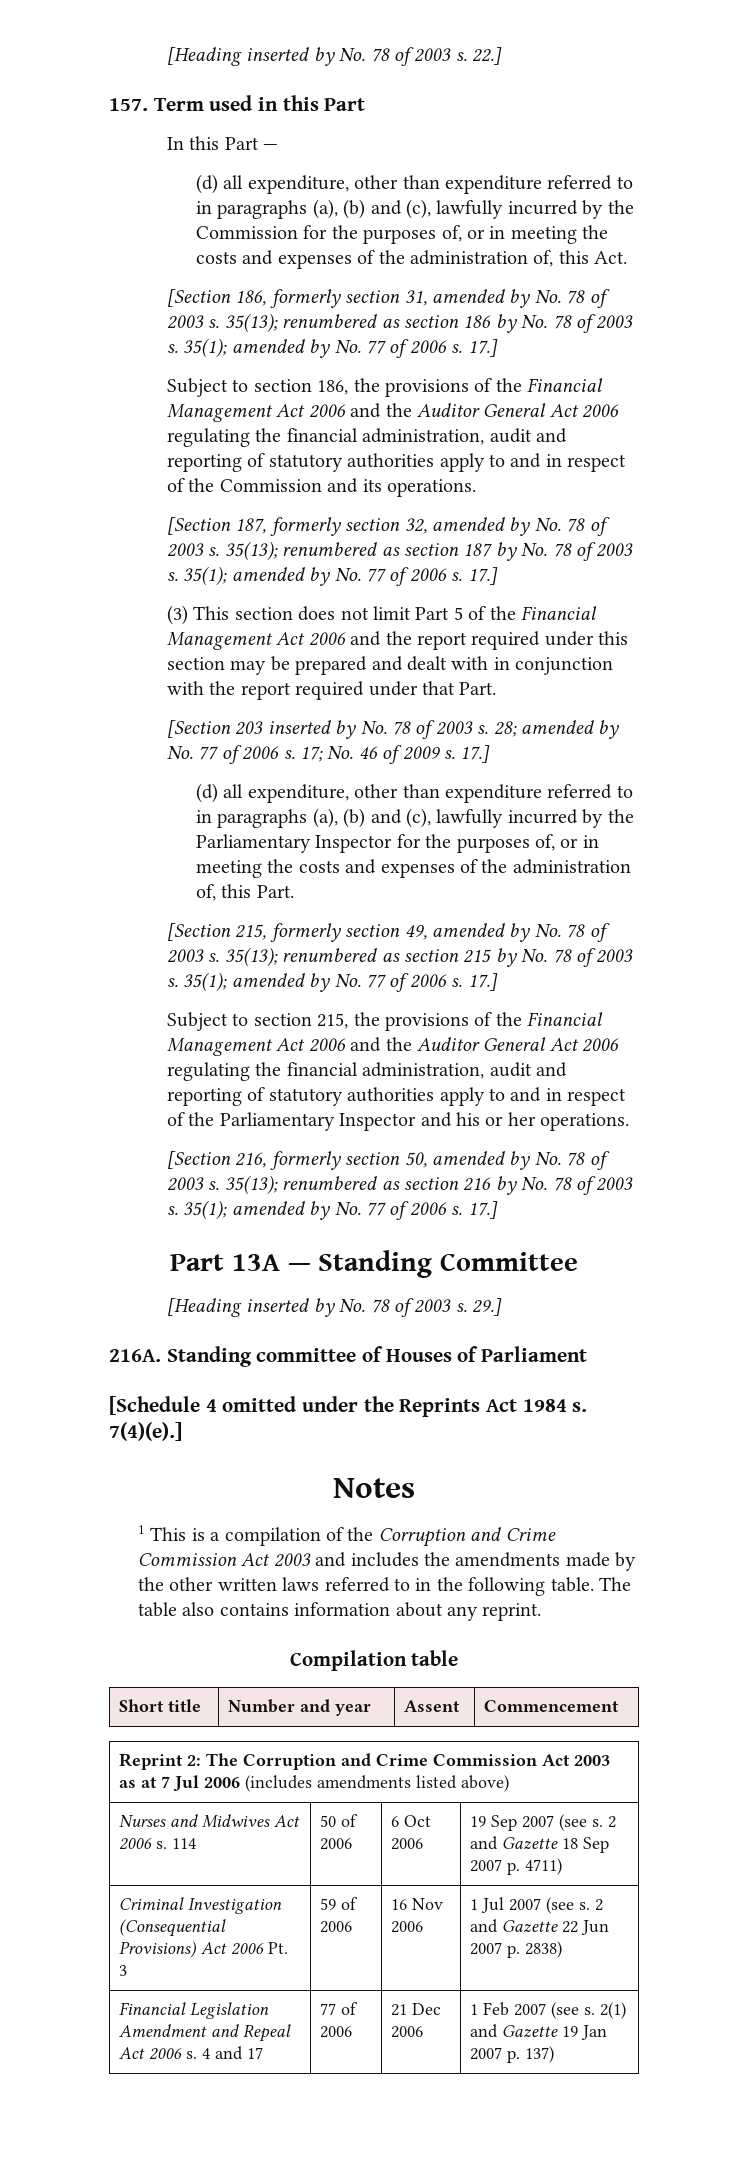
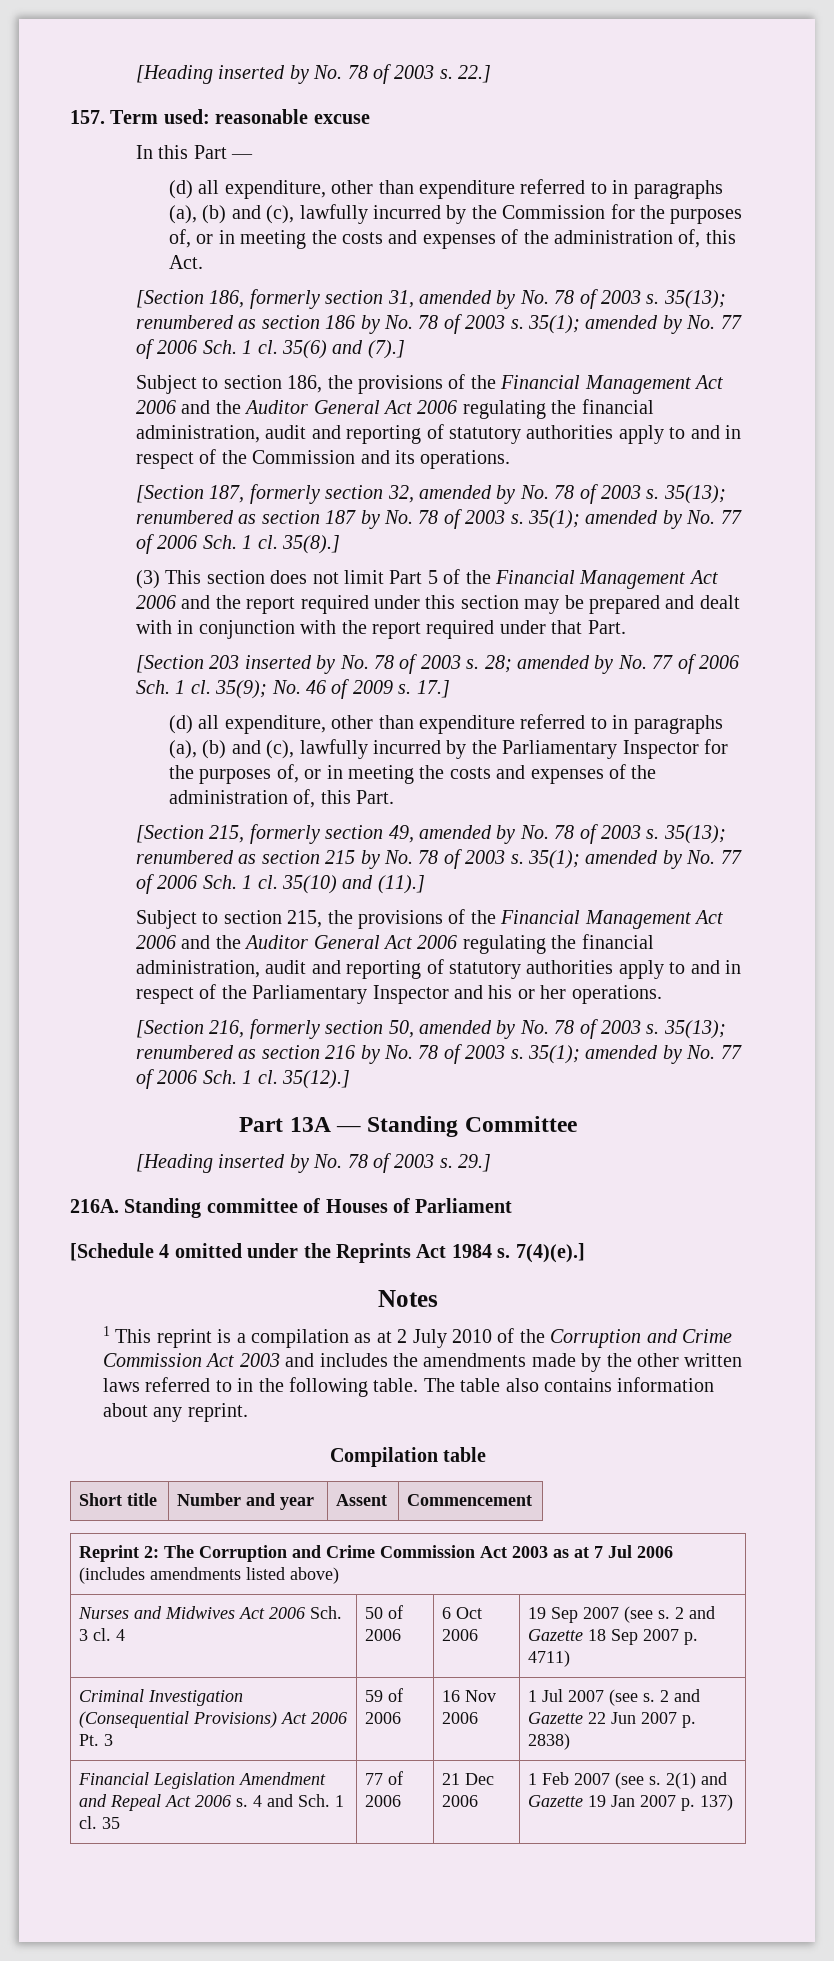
[209,95,366,111] used in this Part -> [163,109,370,124] used: reasonable excuse
[451,339,498,357] s. 17.] -> [202,340,405,359] Sch. 1 cl. 35(6) and (7).]
[451,567,498,585] s. 17.] -> [202,535,341,554] Sch. 1 cl. 35(8).]
[283,746,323,762] s. 17; -> [136,680,268,699] Sch. 1 cl. 35(9);
[451,973,498,991] s. 17.] -> [202,875,425,894] Sch. 1 cl. 35(10) and (11).]
[451,1201,498,1219] s. 17.] -> [202,1070,351,1089] Sch. 1 cl. 35(12).]
(187, 1534) none -> [156,1329,212,1348] reprint
(321, 1536) none -> [354,1329,493,1348] as at 2 July 2010
[156,1838,197,1849] s. 114 -> [310,1606,343,1619] [79,1628,126,1641] Sch. 3 cl. 4
[247,2047,264,2059] 17 -> [298,1794,345,1807] [79,1816,121,1829] Sch. 1 cl. 35

